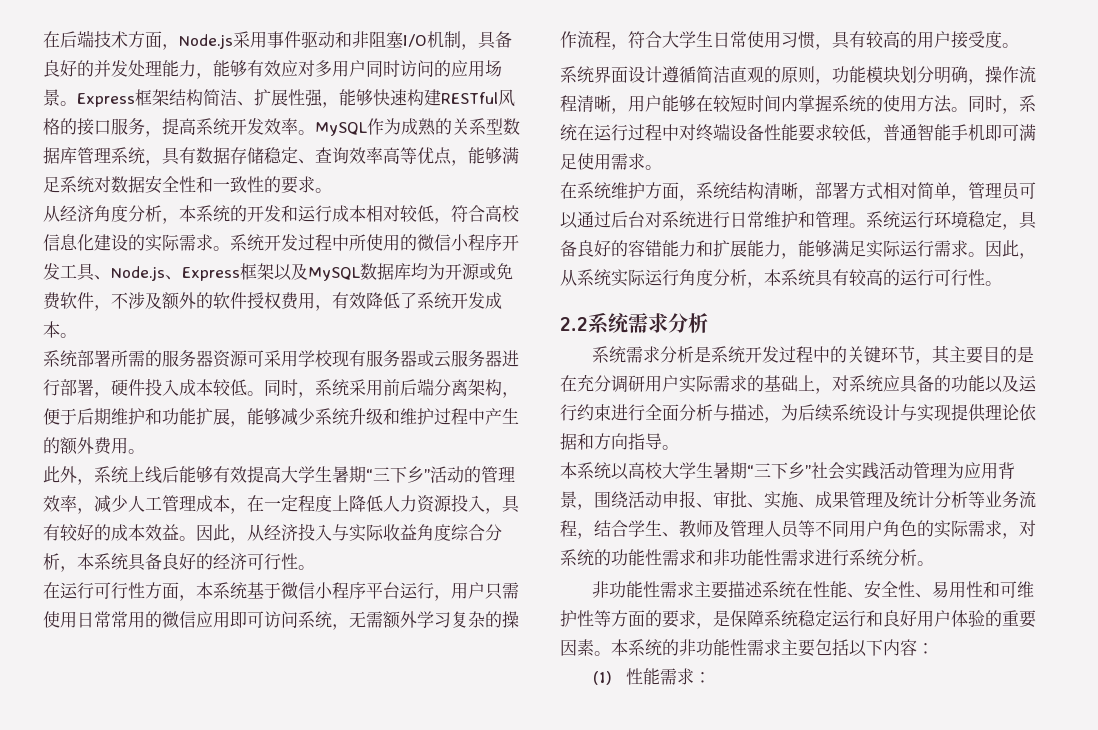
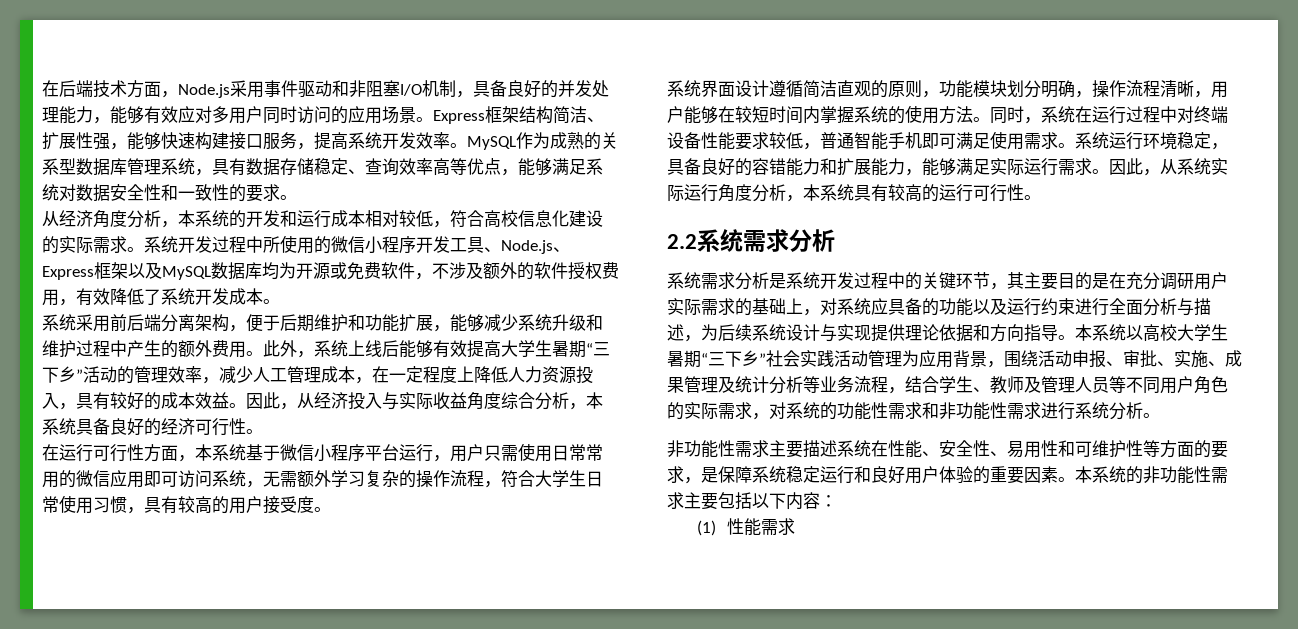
[441,89,515,107] [43,118,77,135] RESTful风格的 -> (229, 140) none
[77,350,519,368] [43,378,349,398] 部署所需的服务器资源可采用学校现有服务器或云服务器进行部署，硬件投入成本较低。同时，系统 -> (76, 322) none
(145, 451) // -> (263, 353) none
[560,182,1036,201] [560,211,866,229] // 在系统维护方面，系统结构清晰，部署方式相对简单，管理员可以通过后台对系统进行日常维护和管理。 -> (1075, 145) none
(679, 447) // -> (1075, 337) none
[694,672,712,683] ： -> (796, 526) none

